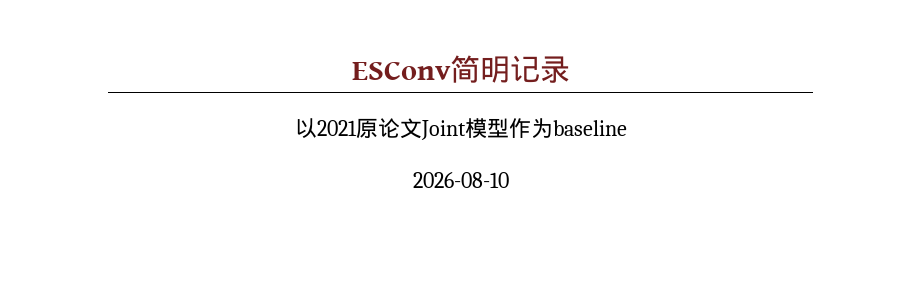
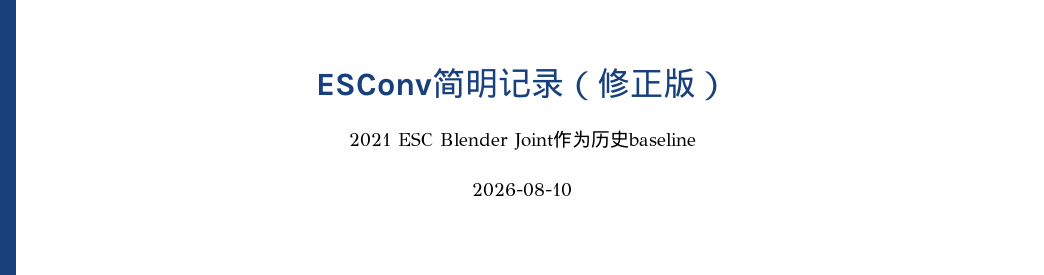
[294,118,553,140] // 以2021原论文Joint模型作为 -> [563,68,729,101] [348,130,629,150] （修正版） // 2021 ESC Blender Joint作为历史

